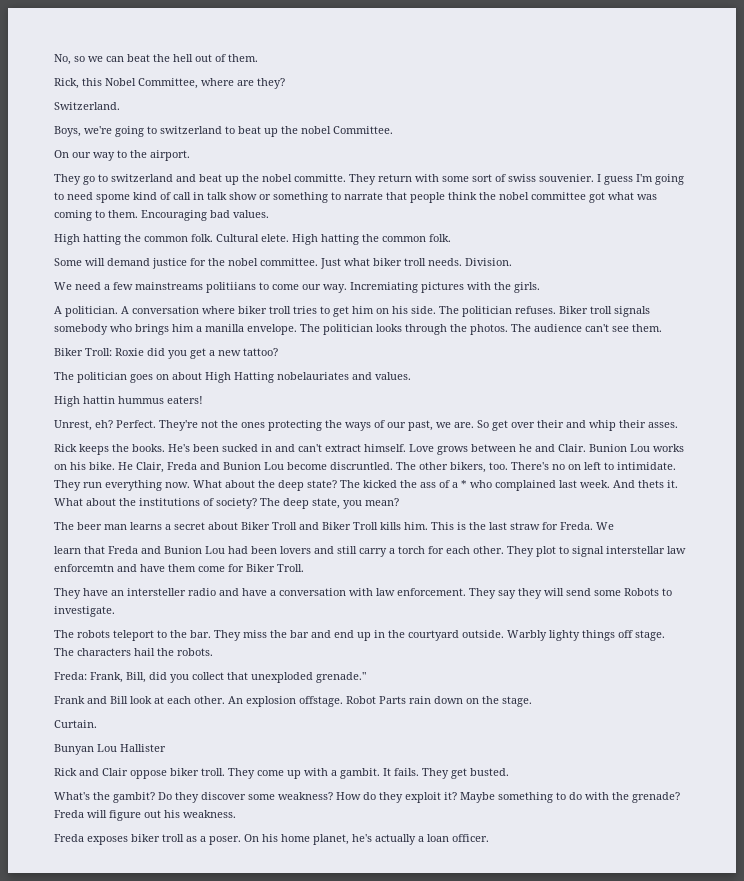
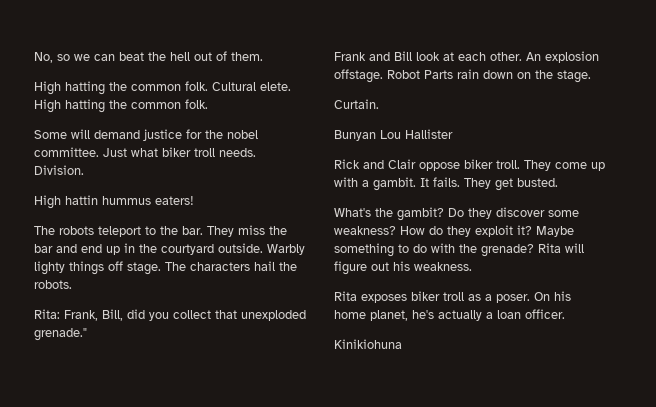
[54,78,285,89] [54,102,120,110] [54,126,393,137] [54,150,190,161] [54,174,684,185] [54,192,657,203] [54,210,269,221] // Rick, this Nobel Committee, where are they? // Switzerland. // Boys, we're going to switzerland to beat up the nobel Committee. // On our way to the airport. // They go to switzerland and beat up the nobel committe. They return with some sort of swiss souvenier. I guess I'm going to need spome kind of call in talk show or something to narrate that people think the nobel committee got what was coming to them. Encouraging bad values. -> (263, 56) none
[54,282,540,293] [54,306,650,317] [54,324,662,335] [54,348,278,359] [54,372,411,383] [54,396,203,407] [54,420,678,431] [54,444,684,455] [54,462,676,473] [54,480,678,491] [54,498,399,509] [54,522,614,530] [54,546,686,557] [54,564,304,572] [54,588,672,599] [54,606,115,617] We need a few mainstreams politiians to come our way. Incremiating pictures with the girls. // A politician. A conversation where biker troll tries to get him on his side. The politician refuses. Biker troll signals somebody who brings him a manilla envelope. The politician looks through the photos. The audience can't see them. // Biker Troll: Roxie did you get a new tattoo? // The politician goes on about High Hatting nobelauriates and values. // High hattin hummus eaters! // Unrest, eh? Perfect. They're not the ones protecting the ways of our past, we are. So get over their and whip their asses. // Rick keeps the books. He's been sucked in and can't extract himself. Love grows between he and Clair. Bunion Lou works on his bike. He Clair, Freda and Bunion Lou become discruntled. The other bikers, too. There's no on left to intimidate. They run everything now. What about the deep state? The kicked the ass of a * who complained last week. And thets it. What about the institutions of society? The deep state, you mean? // The beer man learns a secret about Biker Troll and Biker Troll kills him. This is the last straw for Freda. We // learn that Freda and Bunion Lou had been lovers and still carry a torch for each other. They plot to signal interstellar law enforcemtn and have them come for Biker Troll. // They have an intersteller radio and have a conversation with law enforcement. They say they will send some Robots to investigate. -> [34,195,194,209] High hattin hummus eaters!
[54,672,87,680] Freda: -> [34,309,60,319] Rita:
[54,810,84,818] Freda -> [538,243,561,253] Rita
[54,834,84,842] Freda -> [334,291,357,301] Rita
(489, 838) none -> [334,339,402,349] // Kinikiohuna

